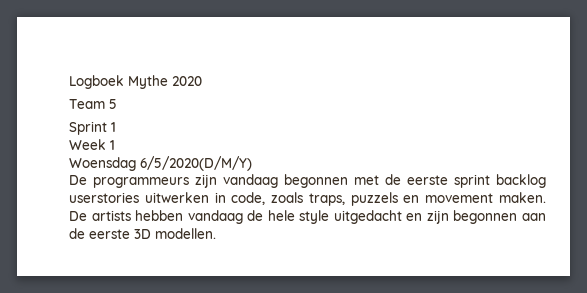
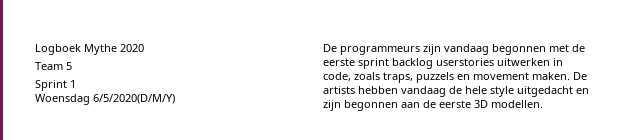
[69,139,115,150] // Week 1 -> (76, 84) none

